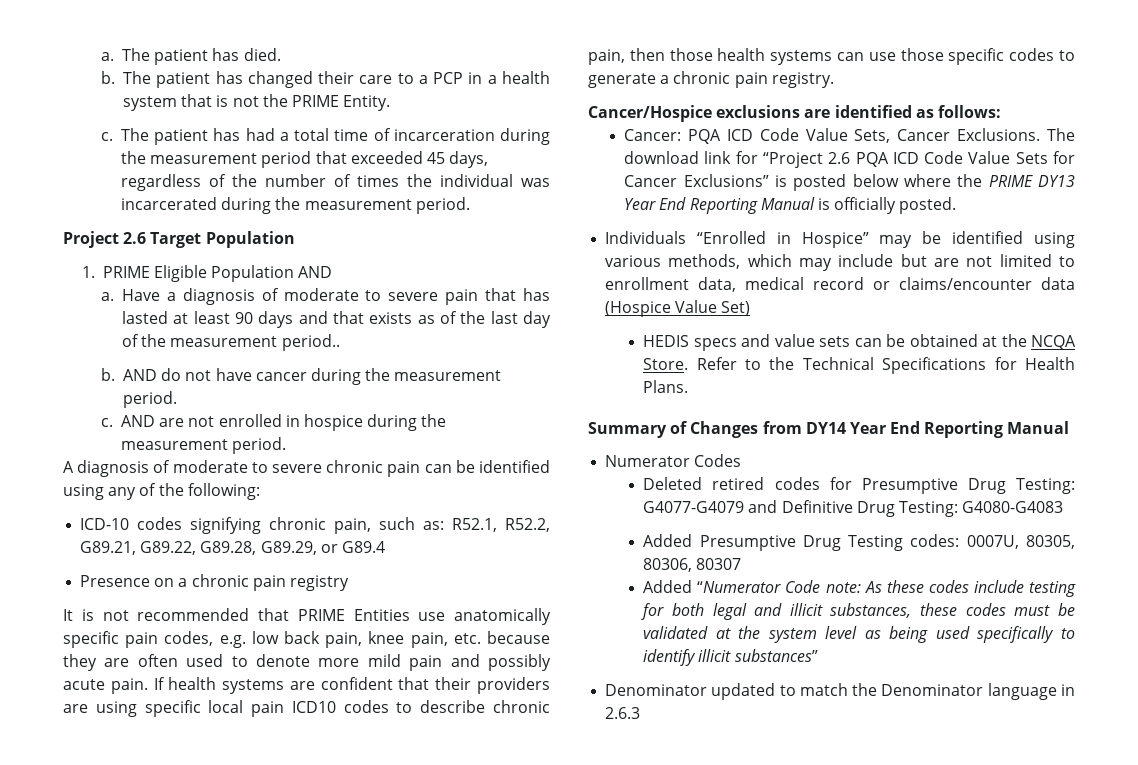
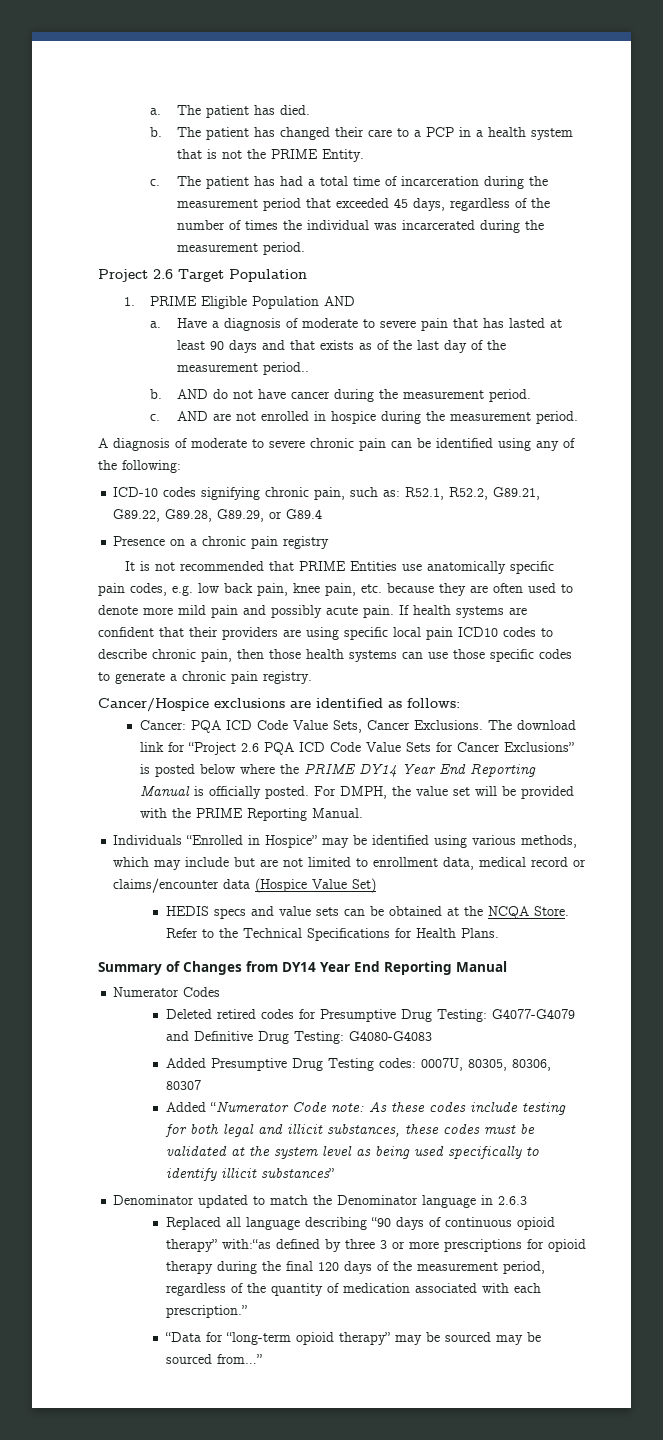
[1038,175,1075,187] DY13 -> [358,763,397,777] DY14
(957, 205) none -> [313,786,574,799] [139,808,363,821] For DMPH, the value set will be provided with the PRIME Reporting Manual.
(641, 713) none -> [165,1217,555,1230] [165,1239,586,1252] [165,1261,545,1274] [165,1283,541,1296] [165,1305,247,1318] [164,1332,541,1345] [165,1354,262,1364] // Replaced all language describing “90 days of continuous opioid therapy” with:“as defined by three 3 or more prescriptions for opioid therapy during the final 120 days of the measurement period, regardless of the quantity of medication associated with each prescription.” // “Data for “long-term opioid therapy” may be sourced may be sourced from…”

